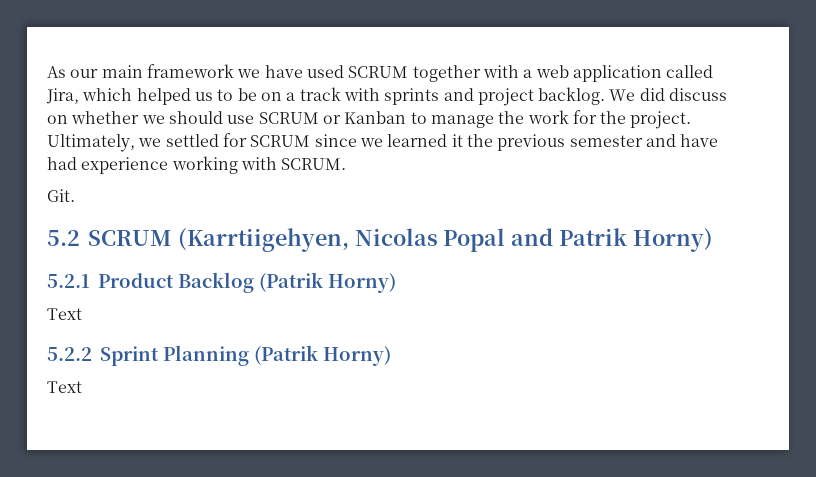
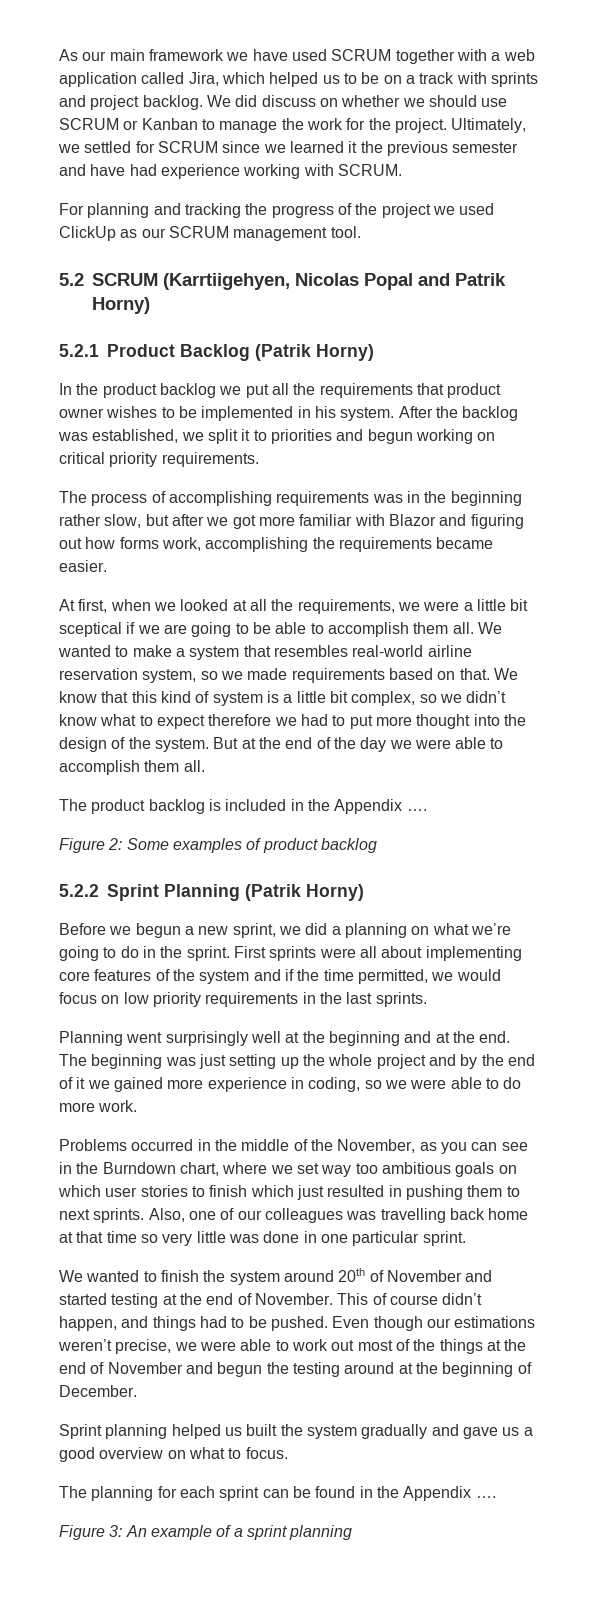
[47,189,75,202] Git. -> [59,203,495,218] [59,226,361,241] For planning and tracking the progress of the project we used ClickUp as our SCRUM management tool.
[47,308,82,320] Text -> [59,383,502,398] [59,406,519,421] [58,429,496,444] [59,452,259,467] [59,491,522,506] [59,514,524,529] [59,537,494,552] [59,560,107,572] [59,599,529,614] [59,622,502,637] [58,645,472,660] [59,668,518,683] [59,691,507,706] [59,714,526,729] [59,737,504,752] [59,760,205,775] [59,799,427,814] [59,838,377,853] In the product backlog we put all the requirements that product owner wishes to be implemented in his system. After the backlog was established, we split it to priorities and begun working on critical priority requirements. // The process of accomplishing requirements was in the beginning rather slow, but after we got more familiar with Blazor and figuring out how forms work, accomplishing the requirements became easier. // At first, when we looked at all the requirements, we were a little bit sceptical if we are going to be able to accomplish them all. We wanted to make a system that resembles real-world airline reservation system, so we made requirements based on that. We know that this kind of system is a little bit complex, so we didn’t know what to expect therefore we had to put more thought into the design of the system. But at the end of the day we were able to accomplish them all. // The product backlog is included in the Appendix …. // Figure 2: Some examples of product backlog
[47,381,82,393] Text -> [59,923,511,938] [59,946,522,961] [59,969,501,984] [59,992,427,1007] [59,1031,511,1046] [59,1054,535,1069] [59,1077,522,1092] [59,1100,138,1112] [59,1139,528,1154] [59,1162,517,1177] [58,1185,520,1200] [59,1208,529,1223] [59,1231,466,1246] [59,1268,493,1285] [59,1293,483,1308] [59,1316,536,1331] [58,1339,527,1354] [59,1362,532,1377] [59,1385,137,1397] [59,1424,533,1439] [59,1447,288,1462] [59,1486,496,1501] [59,1525,353,1540] Before we begun a new sprint, we did a planning on what we’re going to do in the sprint. First sprints were all about implementing core features of the system and if the time permitted, we would focus on low priority requirements in the last sprints. // Planning went surprisingly well at the beginning and at the end. The beginning was just setting up the whole project and by the end of it we gained more experience in coding, so we were able to do more work. // Problems occurred in the middle of the November, as you can see in the Burndown chart, where we set way too ambitious goals on which user stories to finish which just resulted in pushing them to next sprints. Also, one of our colleagues was travelling back home at that time so very little was done in one particular sprint. // We wanted to finish the system around 20th of November and started testing at the end of November. This of course didn’t happen, and things had to be pushed. Even though our estimations weren’t precise, we were able to work out most of the things at the end of November and begun the testing around at the beginning of December. // Sprint planning helped us built the system gradually and gave us a good overview on what to focus. // The planning for each sprint can be found in the Appendix …. // Figure 3: An example of a sprint planning

